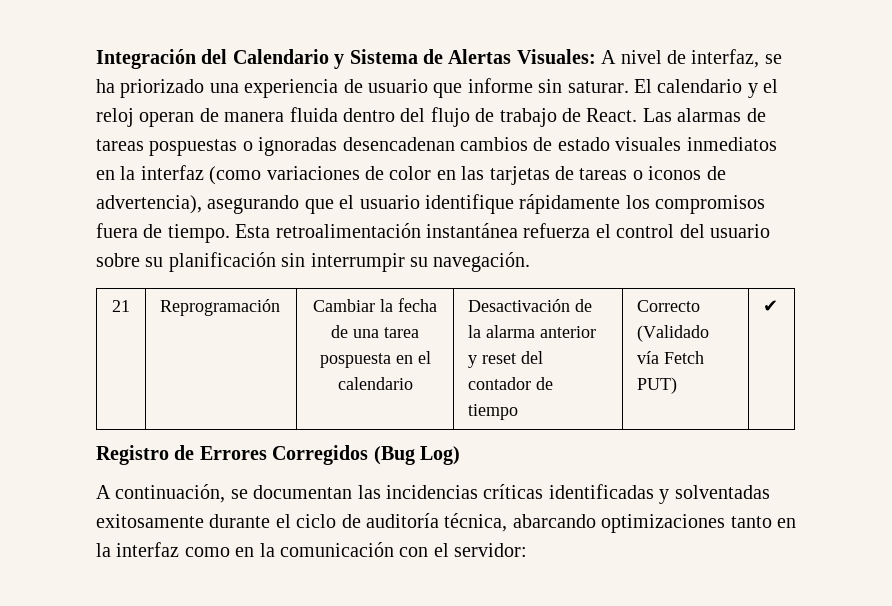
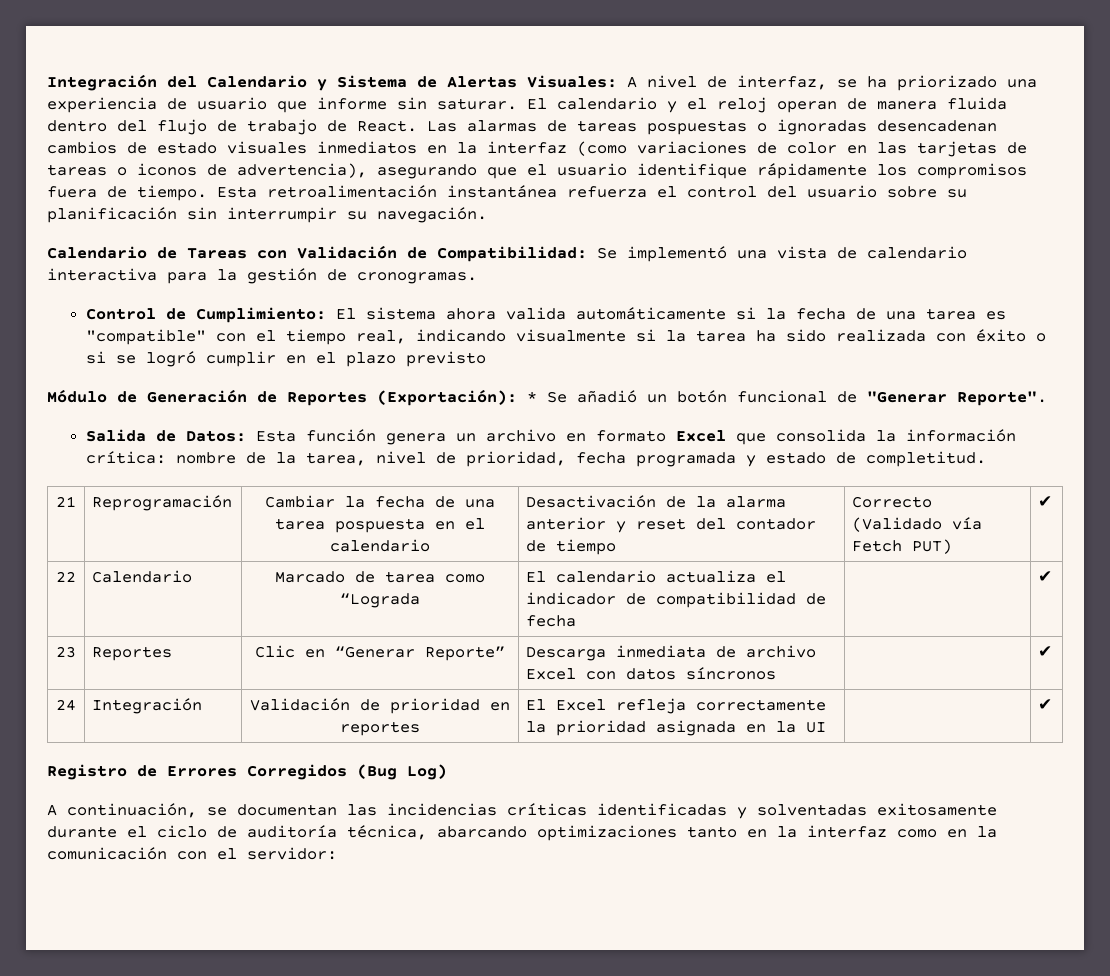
(531, 262) none -> [47,245,967,262] [47,268,477,284] [86,307,1007,323] [86,329,1047,345] [86,351,487,367] [47,389,1047,406] [86,429,1017,445] [86,451,987,467] // Calendario de Tareas con Validación de Compatibilidad: Se implementó una vista de calendario interactiva para la gestión de cronogramas. // Control de Cumplimiento: El sistema ahora valida automáticamente si la fecha de una tarea es "compatible" con el tiempo real, indicando visualmente si la tarea ha sido realizada con éxito o si se logró cumplir en el plazo previsto // Módulo de Generación de Reportes (Exportación): * Se añadió un botón funcional de "Generar Reporte". // Salida de Datos: Esta función genera un archivo en formato Excel que consolida la información crítica: nombre de la tarea, nivel de prioridad, fecha programada y estado de completitud.
(779, 306) none -> [56,571,76,582] [92,570,193,583] [275,571,485,583] [340,593,420,608] [526,570,787,583] [526,592,827,608] [526,615,577,627] [1038,571,1053,582] [56,646,76,658] [92,646,173,661] [255,645,505,661] [526,645,817,661] [526,667,777,680] [1038,646,1053,657] [56,699,76,711] [92,698,203,714] [250,698,510,714] [340,721,420,736] [526,698,827,714] [526,720,827,736] [1038,699,1053,710] // 22 | Calendario | Marcado de tarea como “Lograda | El calendario actualiza el indicador de compatibilidad de fecha | | ✔ // 23 | Reportes | Clic en “Generar Reporte” | Descarga inmediata de archivo Excel con datos síncronos | | ✔ // 24 | Integración | Validación de prioridad en reportes | El Excel refleja correctamente la prioridad asignada en la UI | | ✔

